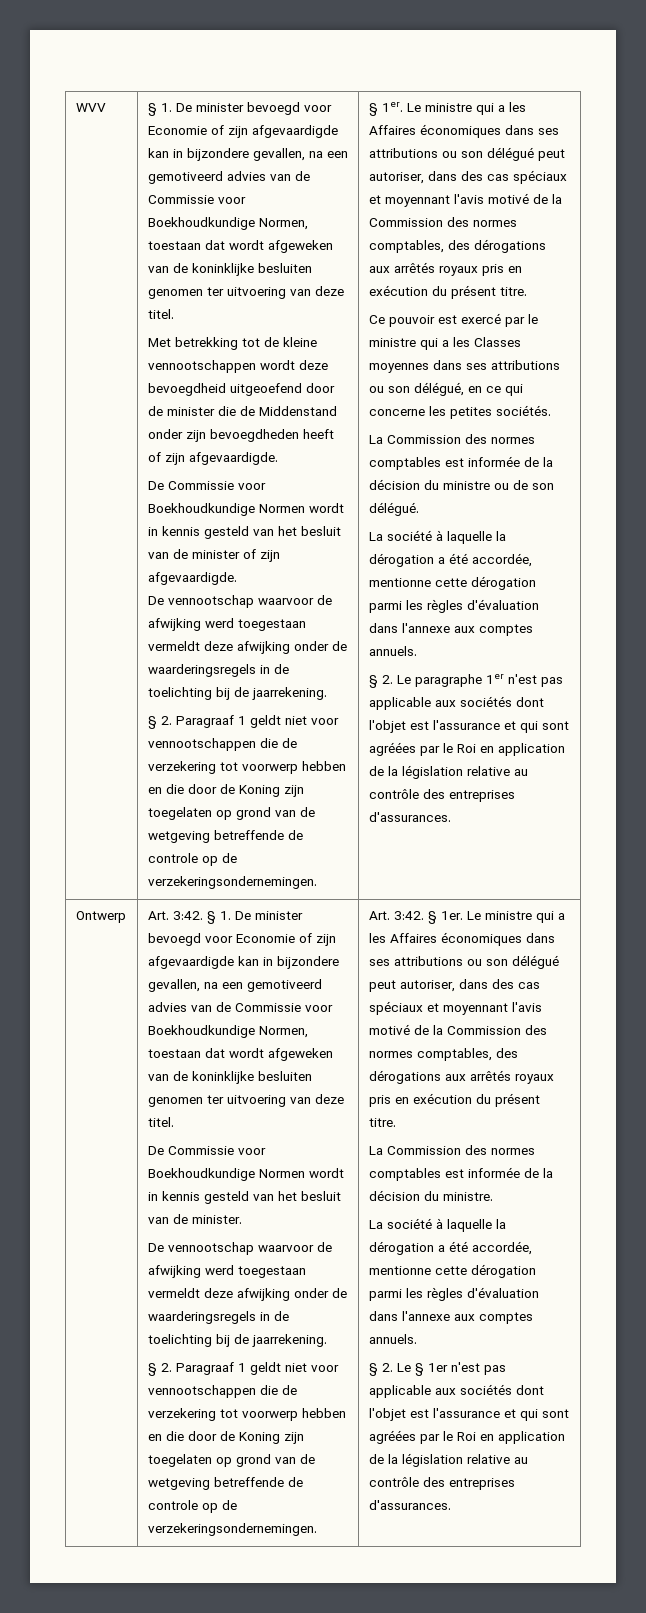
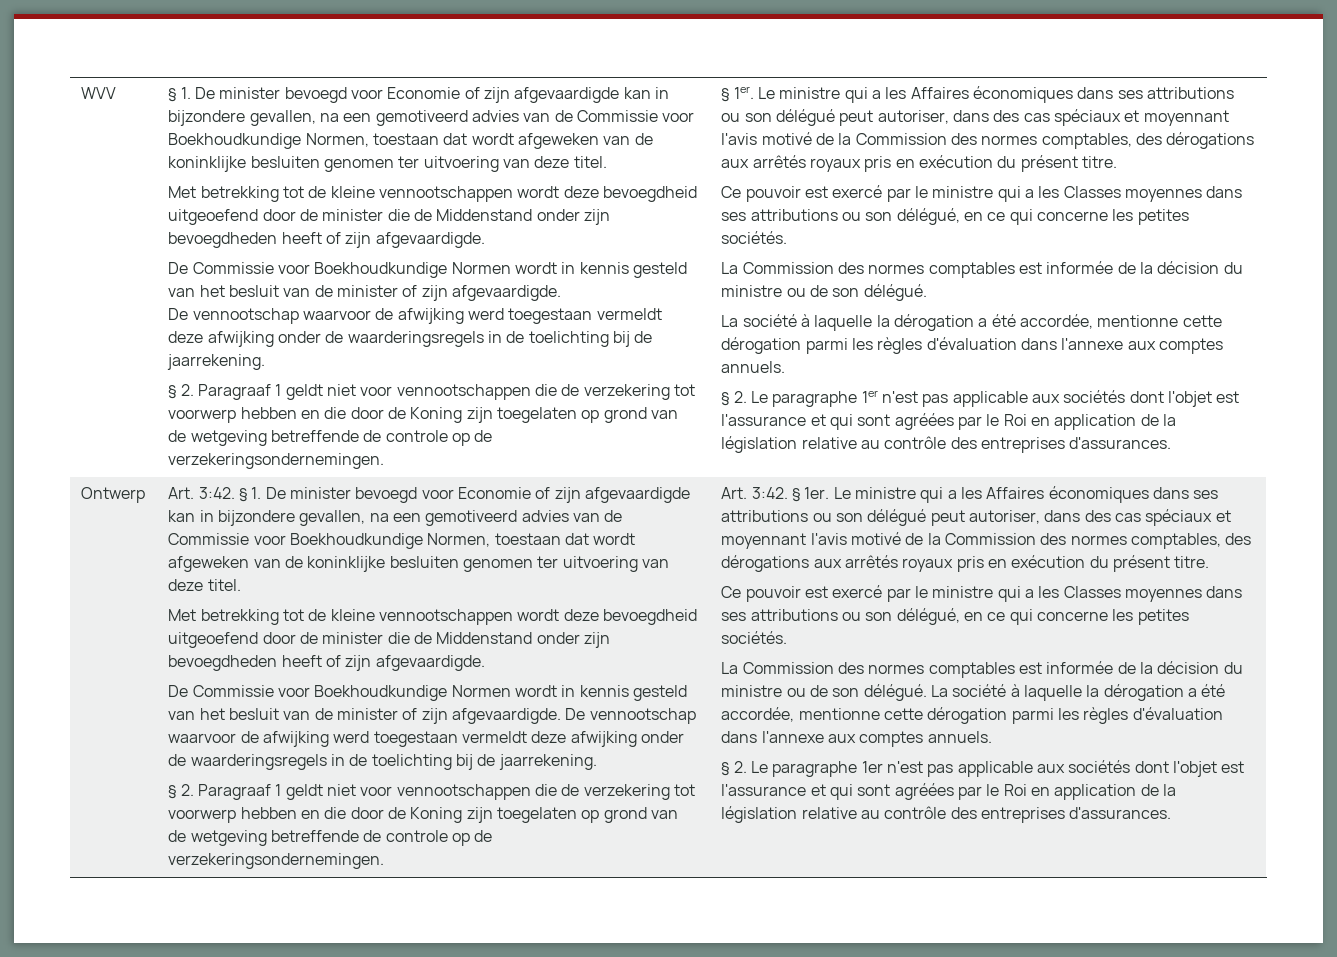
(174, 1122) none -> [168,609,697,625] [168,632,610,648] [168,655,485,671] // Met betrekking tot de kleine vennootschappen wordt deze bevoegdheid uitgeoefend door de minister die de Middenstand onder zijn bevoegdheden heeft of zijn afgevaardigde.
[191,1215,242,1224] minister. // -> [336,708,561,724] minister of zijn afgevaardigde.
(396, 1122) none -> [721,585,1243,602] [721,608,1189,625] [721,631,788,644] // Ce pouvoir est exercé par le ministre qui a les Classes moyennes dans ses attributions ou son délégué, en ce qui concerne les petites sociétés.
[442,1192,493,1201] ministre. // -> [721,684,927,701] ministre ou de son délégué.
[414,1363,424,1376] § -> [772,761,858,777] paragraphe

